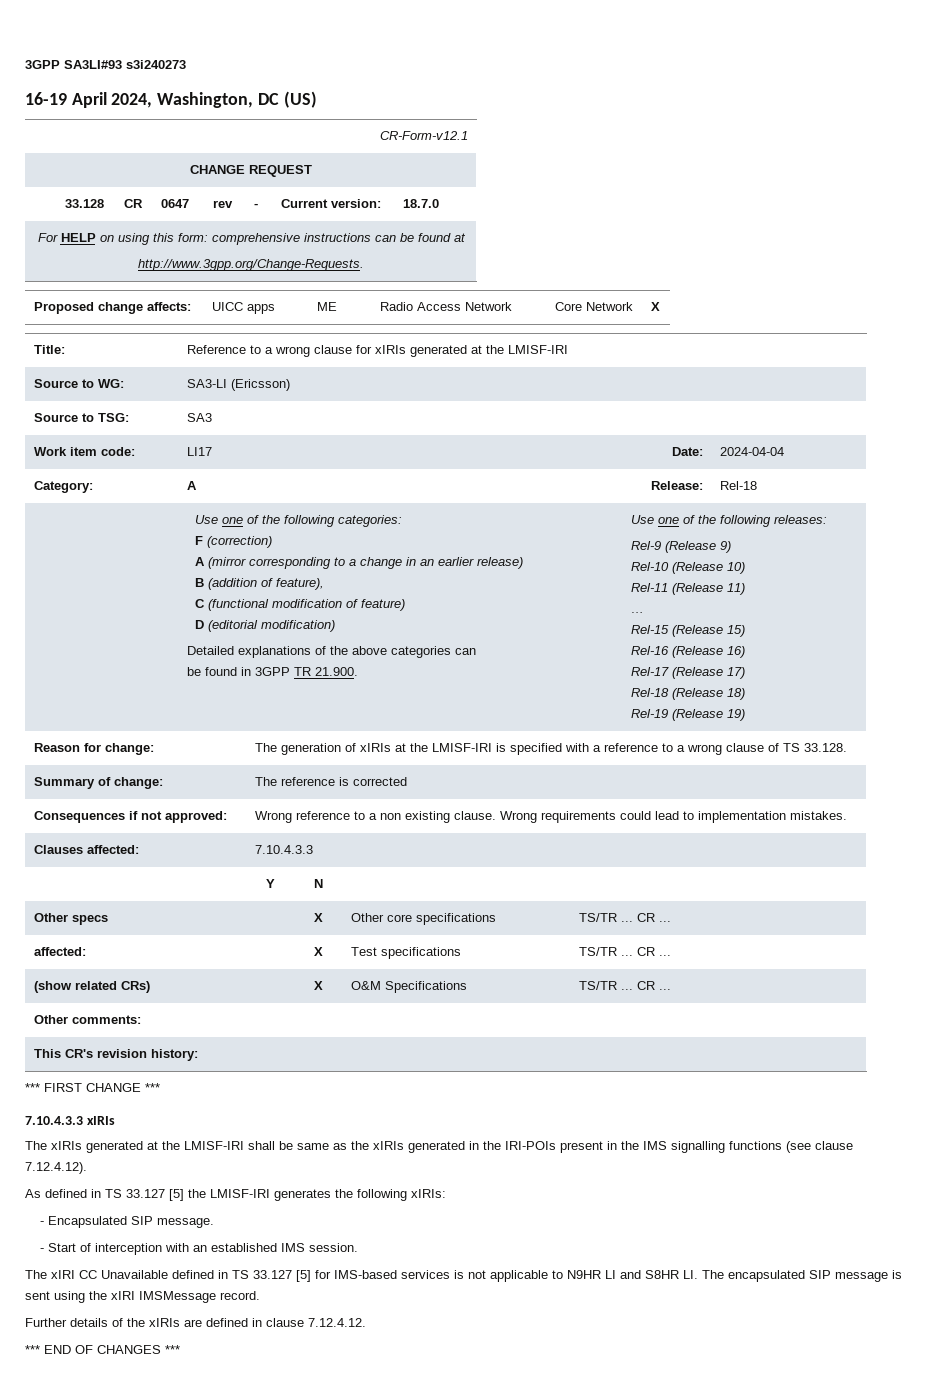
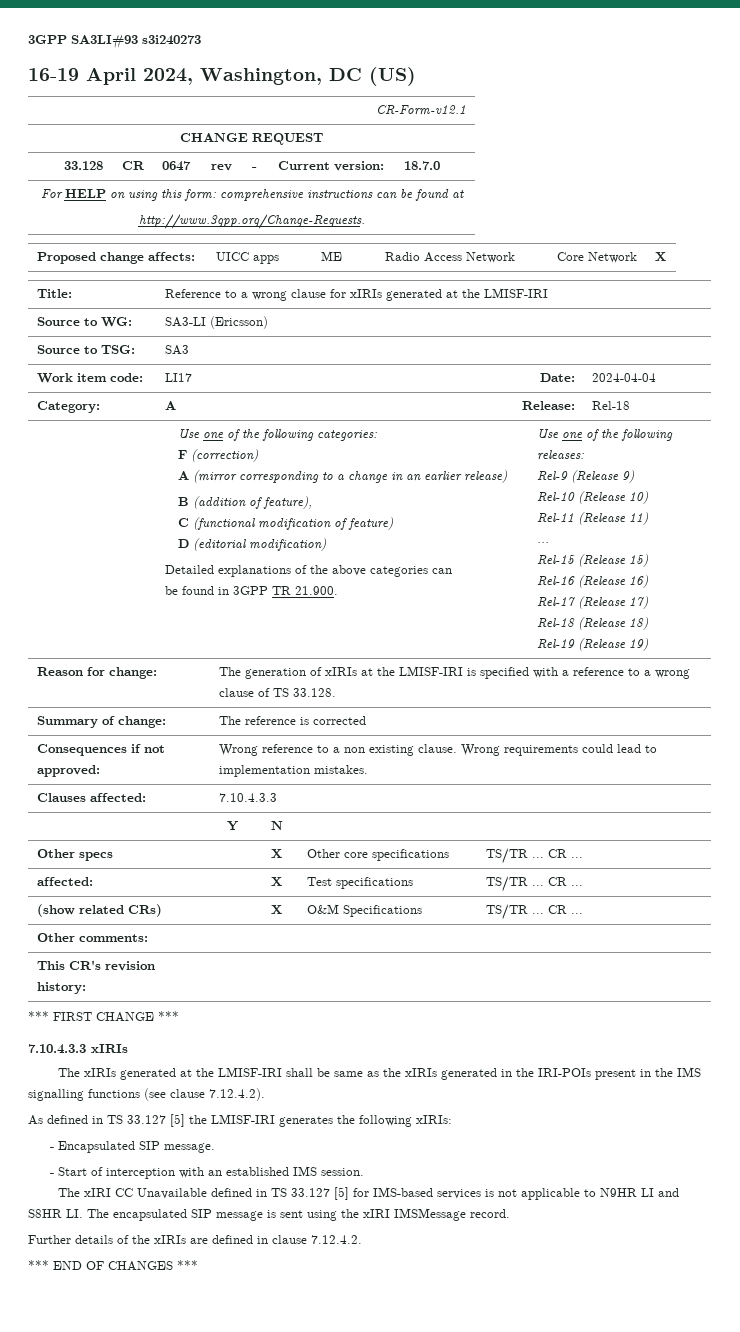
[25,1162,87,1174] 7.12.4.12). -> [209,1088,265,1101] 7.12.4.2).
[308,1318,366,1327] 7.12.4.12. -> [311,1235,362,1244] 7.12.4.2.

